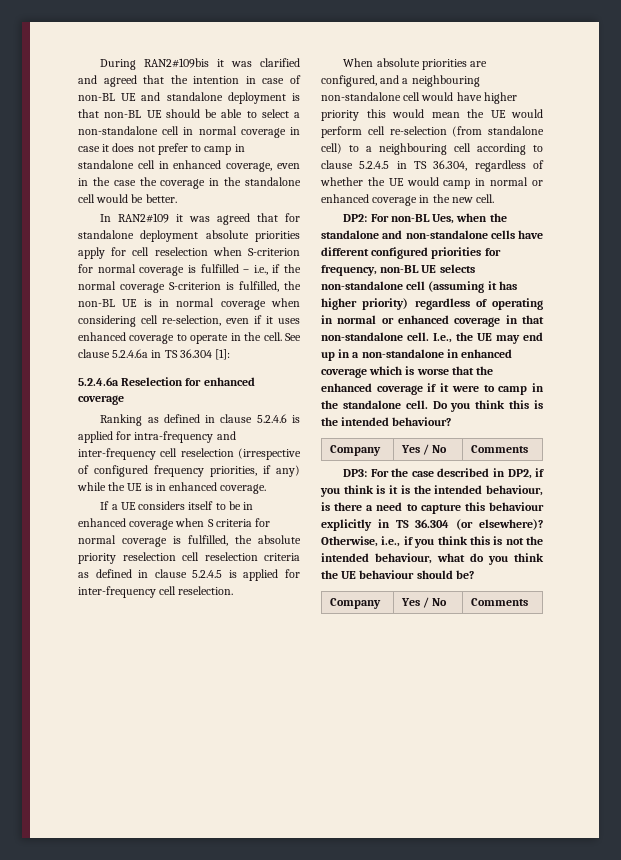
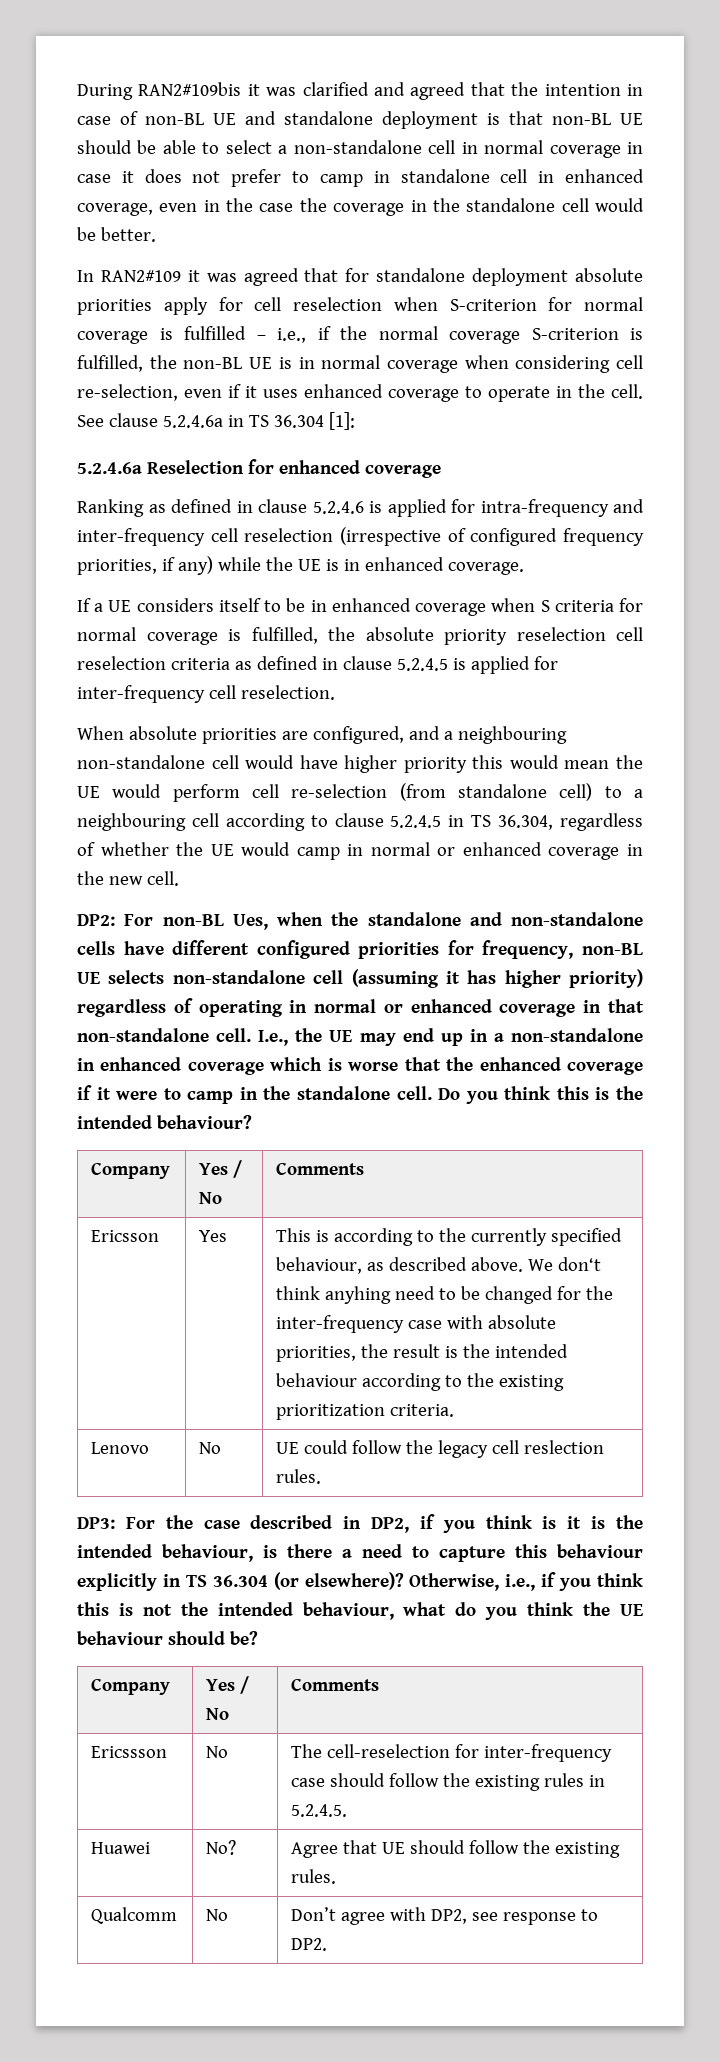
(528, 449) none -> [91,1230,160,1242] [199,1230,228,1242] [276,1228,623,1246] [276,1257,602,1274] [276,1286,614,1304] [276,1315,557,1333] [276,1344,569,1362] [276,1373,565,1391] [276,1404,455,1420] [91,1442,150,1454] [199,1442,222,1454] [276,1440,605,1458] [276,1469,322,1484] // Ericsson | Yes | This is according to the currently specified behaviour, as described above. We don‘t think anyhing need to be changed for the inter-frequency case with absolute priorities, the result is the intended behaviour according to the existing prioritization criteria. // Lenovo | No | UE could follow the legacy cell reslection rules.
(528, 602) none -> [91,1746,168,1758] [206,1746,229,1758] [291,1744,613,1762] [291,1773,606,1791] [291,1804,348,1817] [91,1842,151,1854] [206,1840,237,1855] [291,1840,621,1858] [291,1869,337,1884] [91,1907,178,1924] [206,1909,229,1921] [291,1907,599,1925] [291,1938,328,1951] // Ericssson | No | The cell-reselection for inter-frequency case should follow the existing rules in 5.2.4.5. // Huawei | No? | Agree that UE should follow the existing rules. // Qualcomm | No | Don’t agree with DP2, see response to DP2.

